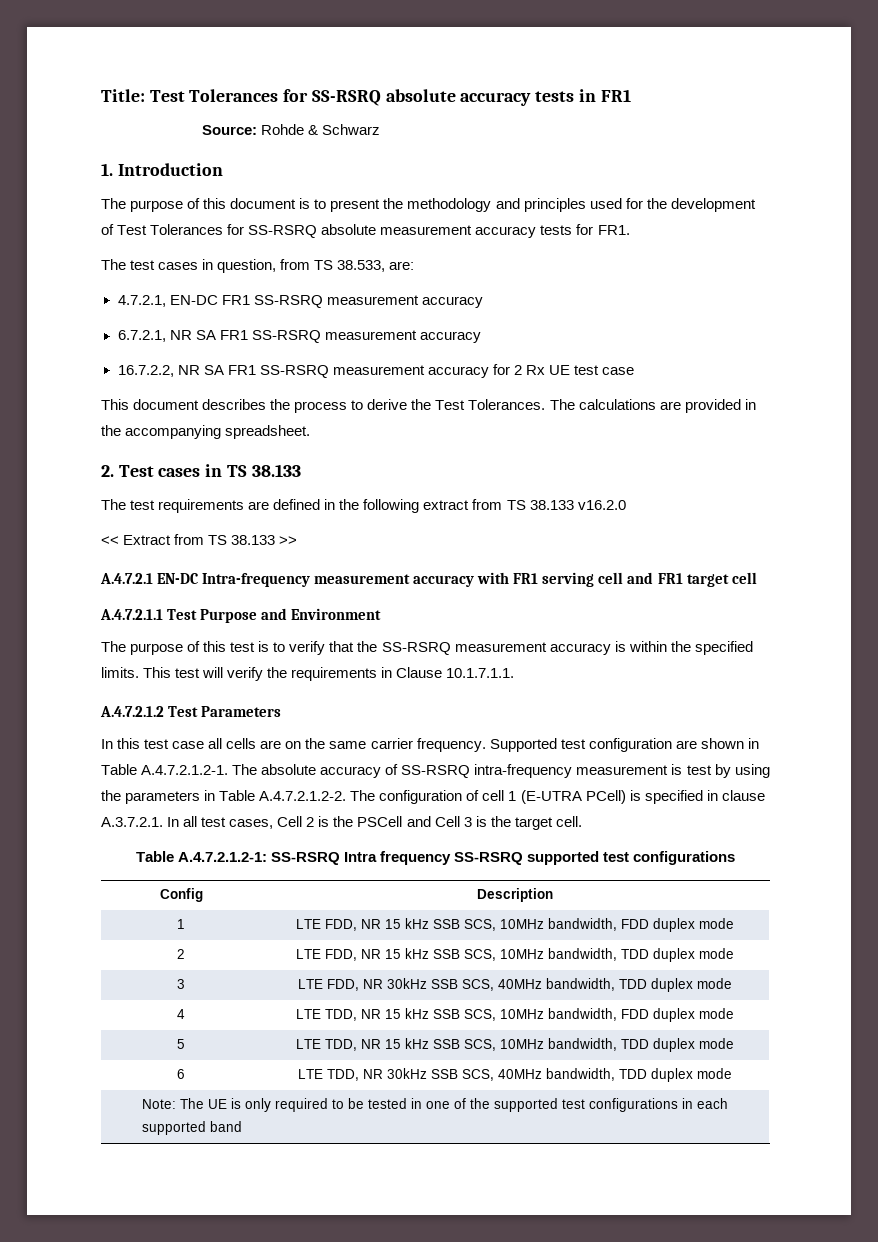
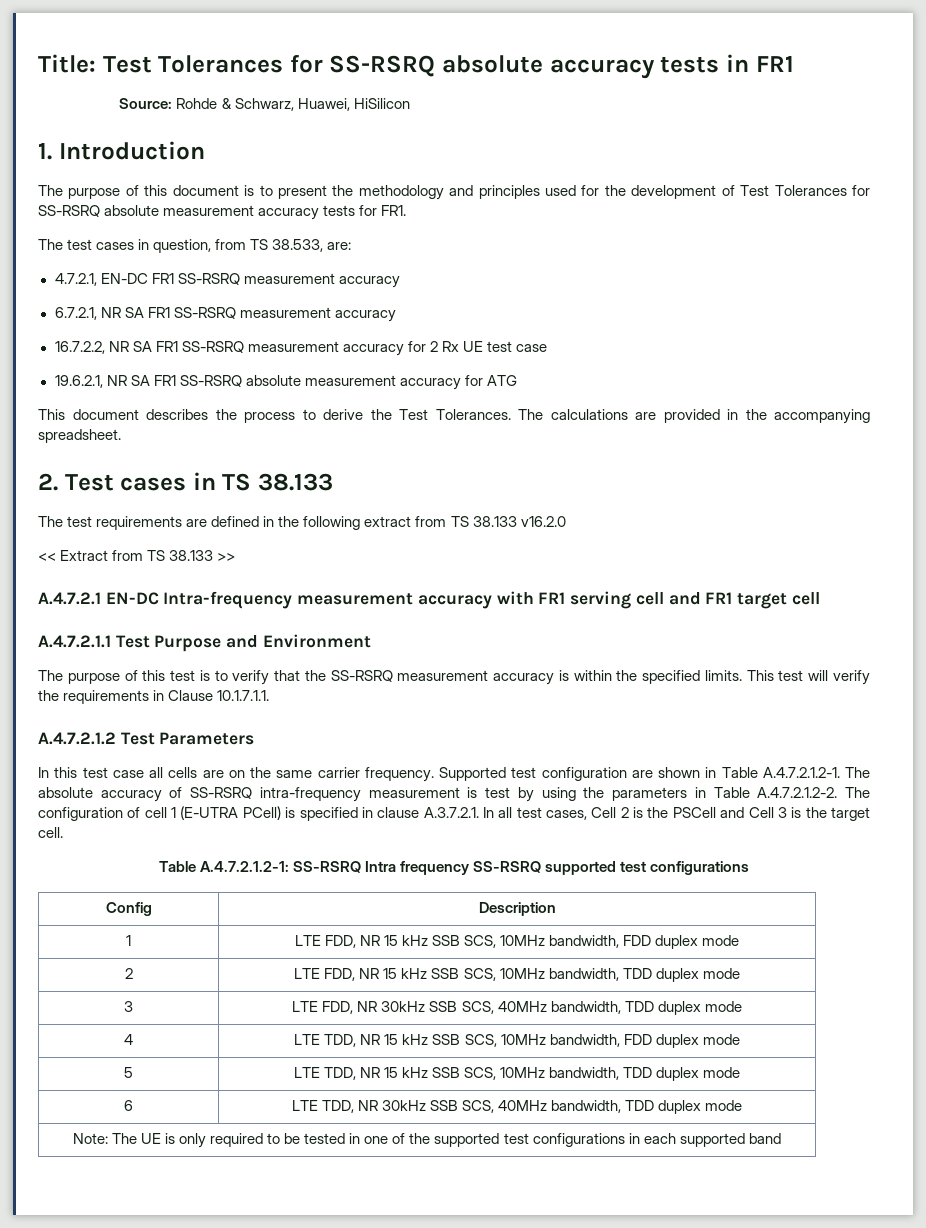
[322,124,381,135] Schwarz -> [234,98,410,111] Schwarz, Huawei, HiSilicon
(635, 371) none -> [54,375,517,390] // 19.6.2.1, NR SA FR1 SS-RSRQ absolute measurement accuracy for ATG

